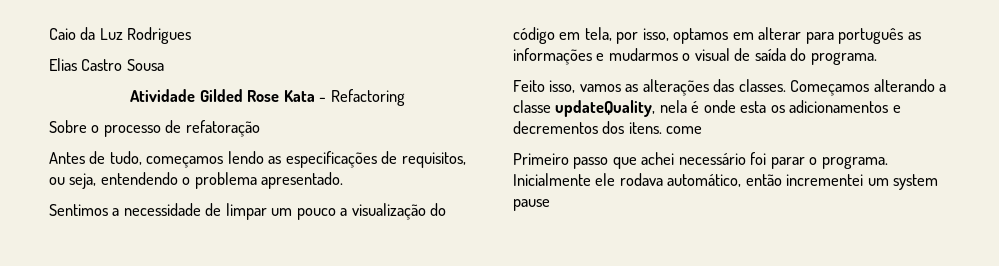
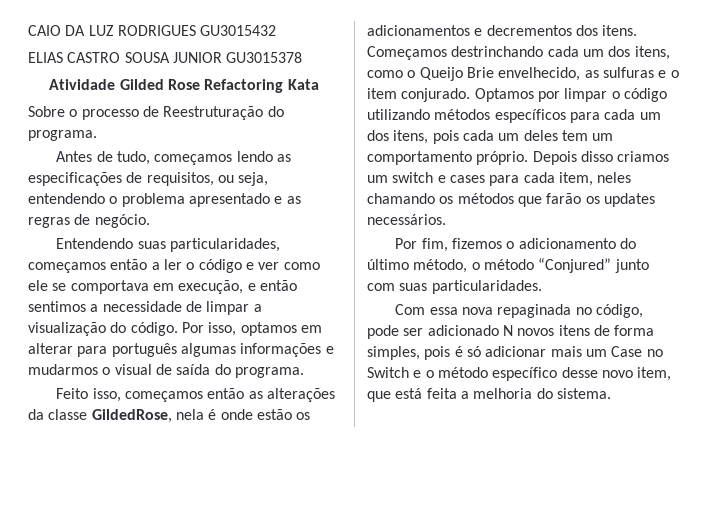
[49,27,192,44] [49,58,164,71] Caio da Luz Rodrigues // Elias Castro Sousa -> [28,25,277,36] [28,52,303,63] CAIO DA LUZ RODRIGUES GU3015432 // ELIAS CASTRO SOUSA JUNIOR GU3015378
(280, 96) none -> [204,79,284,93] Refactoring
[319,89,405,106] - Refactoring -> (319, 84) none
[185,120,260,137] refatoração -> [163,106,284,120] [28,130,97,141] Reestruturação do programa.
[261,172,344,189] [49,204,108,216] apresentado. // Sentimos -> [188,193,301,207] [28,214,150,228] [56,238,280,252] [28,259,320,273] [28,280,297,294] [28,301,86,312] apresentado e as regras de negócio. // Entendendo suas particularidades, começamos então a ler o código e ver como ele se comportava em execução, e então sentimos
[271,208,336,220] um pouco -> (250, 308) none
[513,27,639,44] código em tela, por -> [130,322,204,336] código. Por
[907,32,921,40] as -> [180,343,236,357] algumas
[579,79,947,96] [513,100,656,117] vamos as alterações das classes. Começamos alterando a classe updateQuality, -> [124,388,335,402] [28,409,172,423] começamos então as alterações da classe GildedRose,
[740,101,767,113] esta -> [256,409,292,420] estão
[666,126,703,134] [513,152,888,169] [513,173,939,190] [513,199,550,211] come // Primeiro passo que achei necessário foi parar o programa. Inicialmente ele rodava automático, então incrementei um system pause -> [367,46,670,60] [367,67,679,81] [367,88,667,102] [367,109,661,123] [367,130,614,144] [367,151,670,165] [367,172,632,186] [367,193,655,207] [367,214,446,225] [395,238,636,252] [367,258,649,273] [367,280,542,294] [395,304,643,318] [367,325,655,339] [367,346,663,360] [367,367,672,381] [367,388,611,402] Começamos destrinchando cada um dos itens, como o Queijo Brie envelhecido, as sulfuras e o item conjurado. Optamos por limpar o código utilizando métodos específicos para cada um dos itens, pois cada um deles tem um comportamento próprio. Depois disso criamos um switch e cases para cada item, neles chamando os métodos que farão os updates necessários. // Por fim, fizemos o adicionamento do último método, o método “Conjured” junto com suas particularidades. // Com essa nova repaginada no código, pode ser adicionado N novos itens de forma simples, pois é só adicionar mais um Case no Switch e o método específico desse novo item, que está feita a melhoria do sistema.

